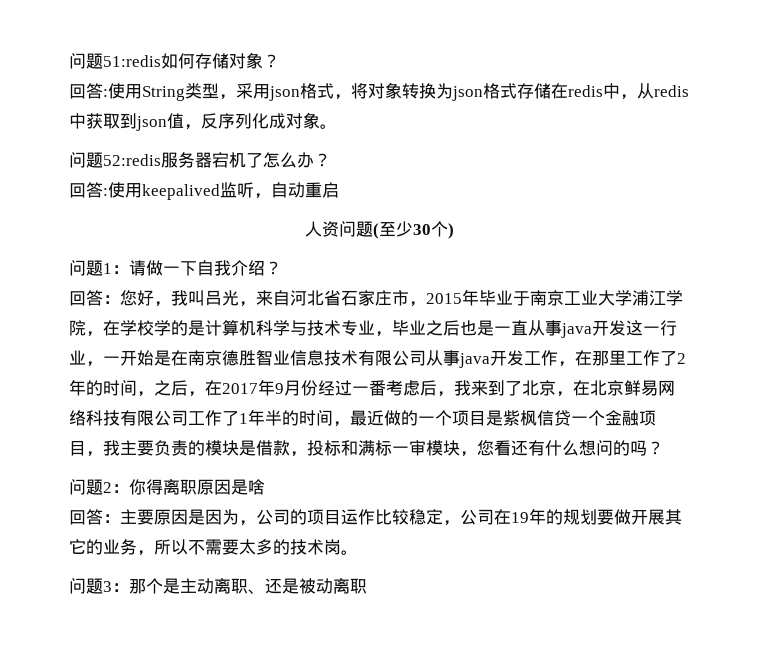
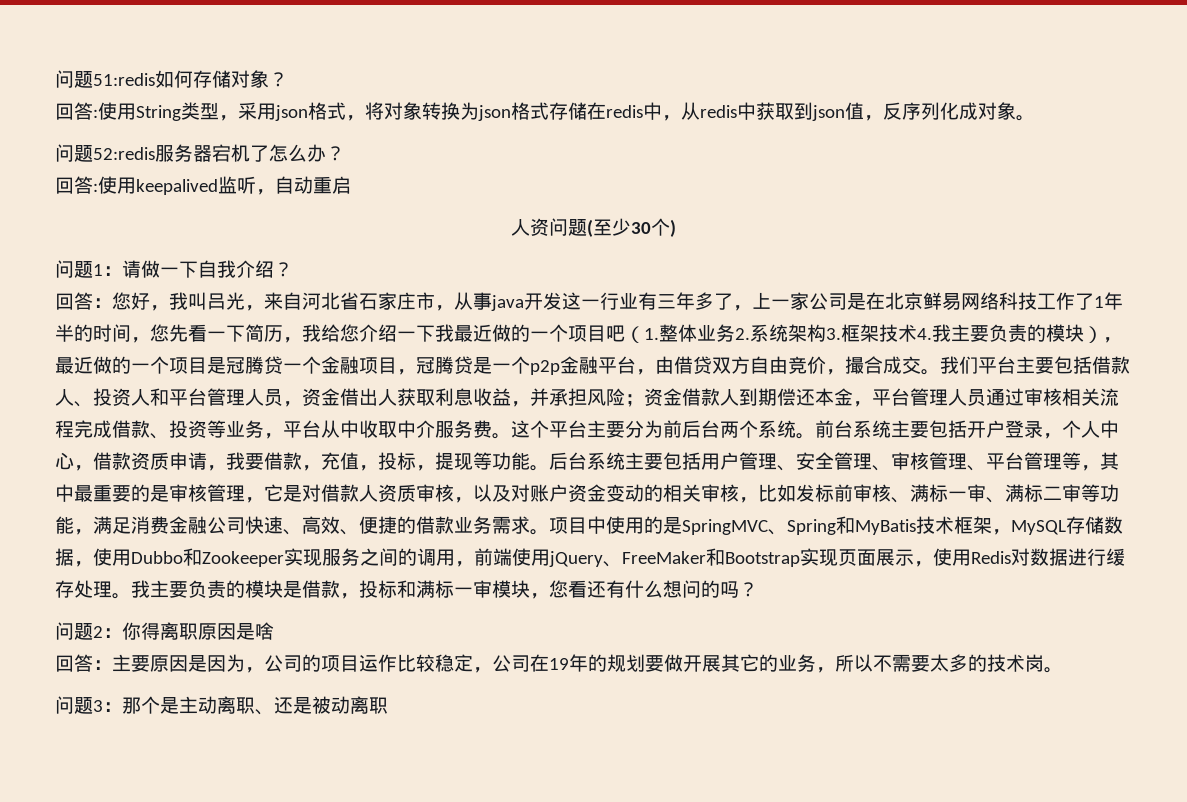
[426,289,683,306] [69,320,528,337] 2015年毕业于南京工业大学浦江学院，在学校学的是计算机科学与技术专业，毕业之后也是一直 -> (454, 308) none
[86,349,686,368] [69,379,573,397] ，一开始是在南京德胜智业信息技术有限公司从事java开发工作，在那里工作了2年的时间，之后，在2017年9月份经过一番考虑后，我来到了北京， -> [638,292,866,311] 有三年多了，上一家公司是
[120,410,188,426] 有限公司 -> (1037, 301) none
(350, 424) none -> [150,324,1122,343] 您先看一下简历，我给您介绍一下我最近做的一个项目吧（1.整体业务2.系统架构3.框架技术4.我主要负责的模块），
[503,410,554,426] 紫枫信 -> [226,356,264,374] 冠腾
(103, 454) none -> [416,356,1130,375] [55,388,1119,407] [55,420,1119,439] [55,452,1119,471] [55,484,1119,503] [55,516,1123,535] [55,548,1125,567] [55,580,131,599] 冠腾贷是一个p2p金融平台，由借贷双方自由竞价，撮合成交。我们平台主要包括借款人、投资人和平台管理人员，资金借出人获取利息收益，并承担风险；资金借款人到期偿还本金，平台管理人员通过审核相关流程完成借款、投资等业务，平台从中收取中介服务费。这个平台主要分为前后台两个系统。前台系统主要包括开户登录，个人中心，借款资质申请，我要借款，充值，投标，提现等功能。后台系统主要包括用户管理、安全管理、审核管理、平台管理等，其中最重要的是审核管理，它是对借款人资质审核，以及对账户资金变动的相关审核，比如发标前审核、满标一审、满标二审等功能，满足消费金融公司快速、高效、便捷的借款业务需求。项目中使用的是SpringMVC、Spring和MyBatis技术框架，MySQL存储数据，使用Dubbo和Zookeeper实现服务之间的调用，前端使用jQuery、FreeMaker和Bootstrap实现页面展示，使用Redis对数据进行缓存处理。

